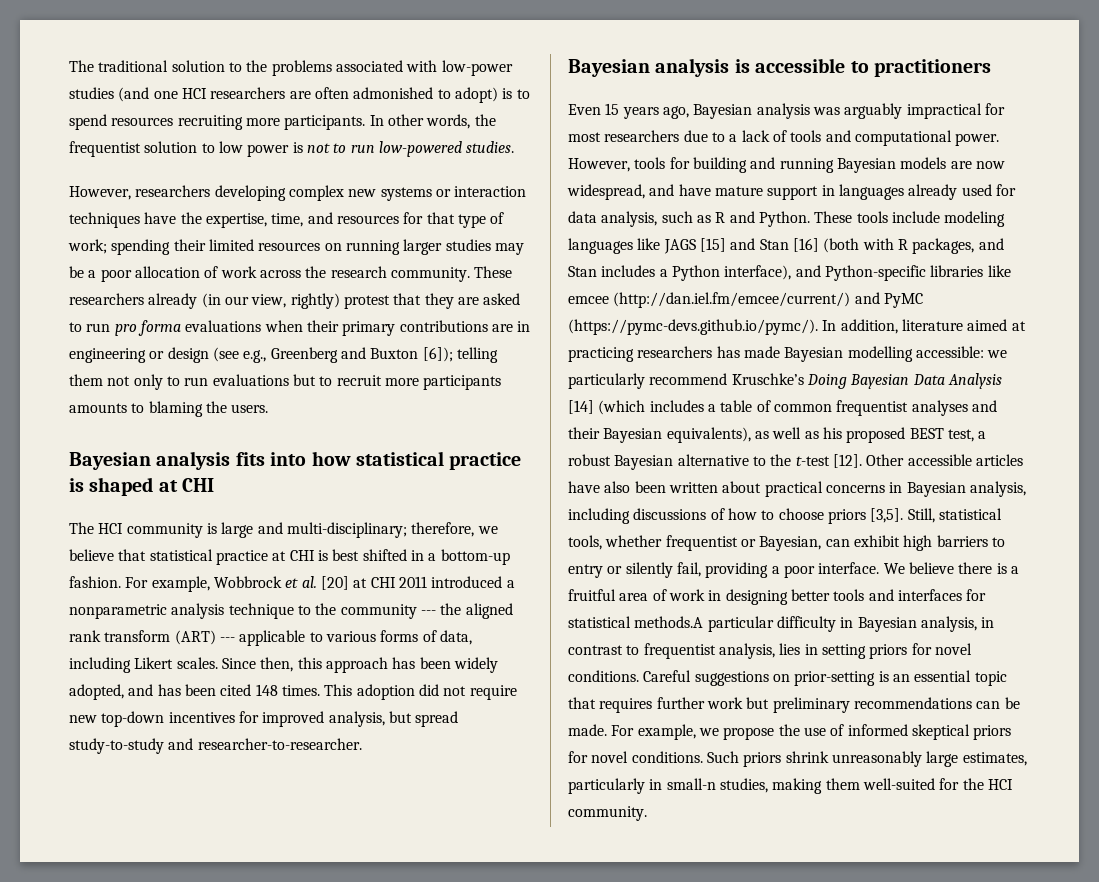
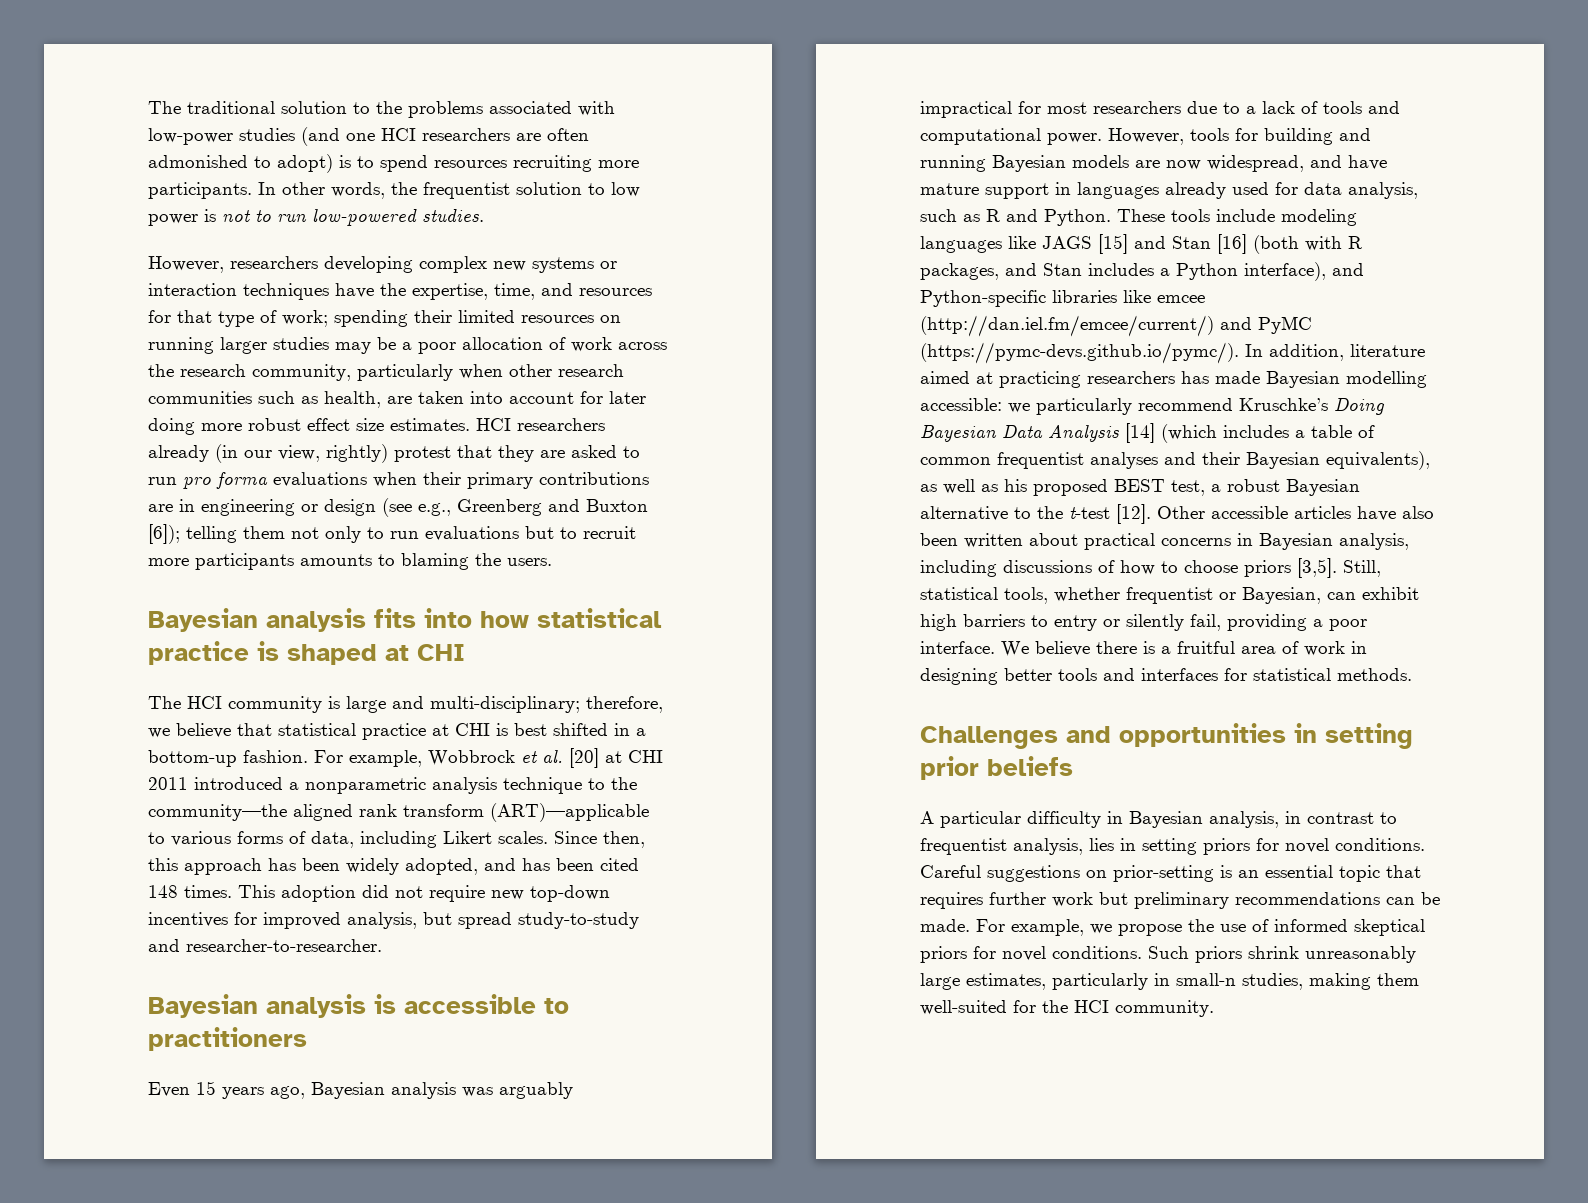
[390,266,513,282] community. These -> [252,364,624,381] [148,391,646,408] [148,418,511,435] community, particularly when other research communities such as health, are taken into account for later doing more robust effect size estimates. HCI
[340,603,513,619] [69,630,306,646] community --- the aligned rank transform (ART) --- applicable -> [148,803,649,822] community—the aligned rank transform (ART)—applicable
[634,616,704,628] methods.A -> [1337,668,1412,681] [920,723,1413,749] [920,756,1073,780] [920,811,934,824] methods. // Challenges and opportunities in setting prior beliefs // A

